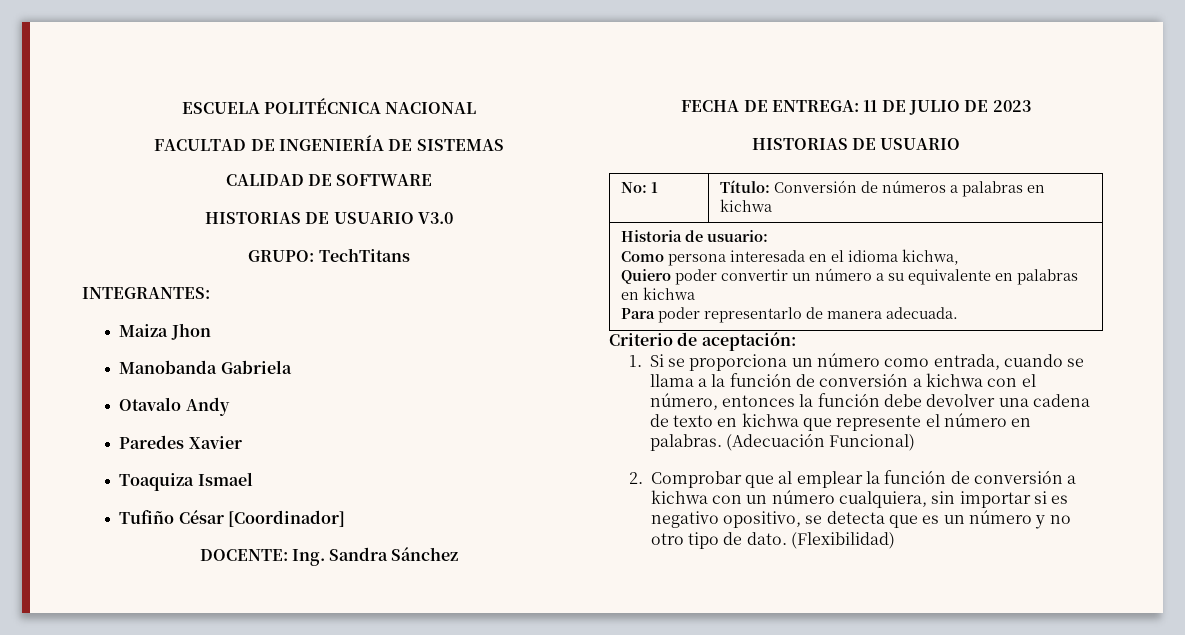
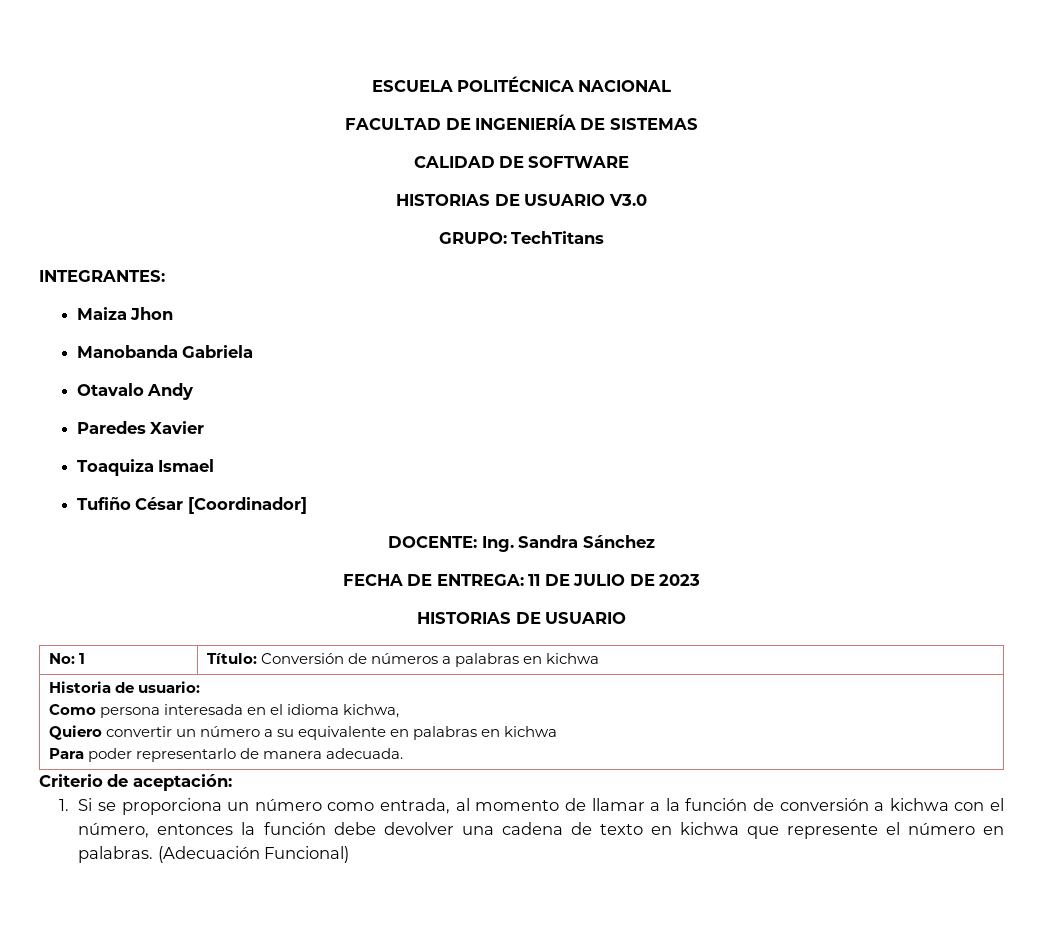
[675,269,718,285] poder -> (102, 732) none
[1004,354,1085,367] [649,374,694,387] cuando se llama -> [455,798,645,811] al momento de llamar
[628,470,1077,488] [650,490,1069,508] [650,510,1071,529] [650,532,896,549] // 2. Comprobar que al emplear la función de conversión a kichwa con un número cualquiera, sin importar si es negativo opositivo, se detecta que es un número y no otro tipo de dato. (Flexibilidad) -> (350, 854) none

